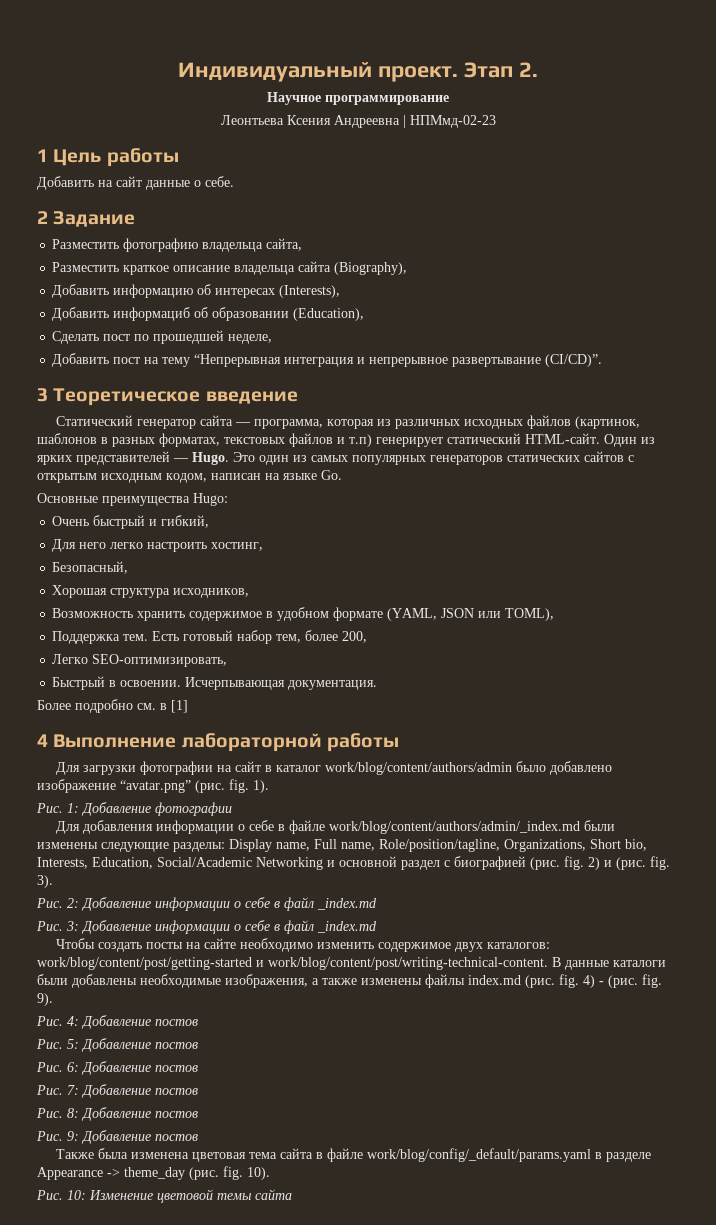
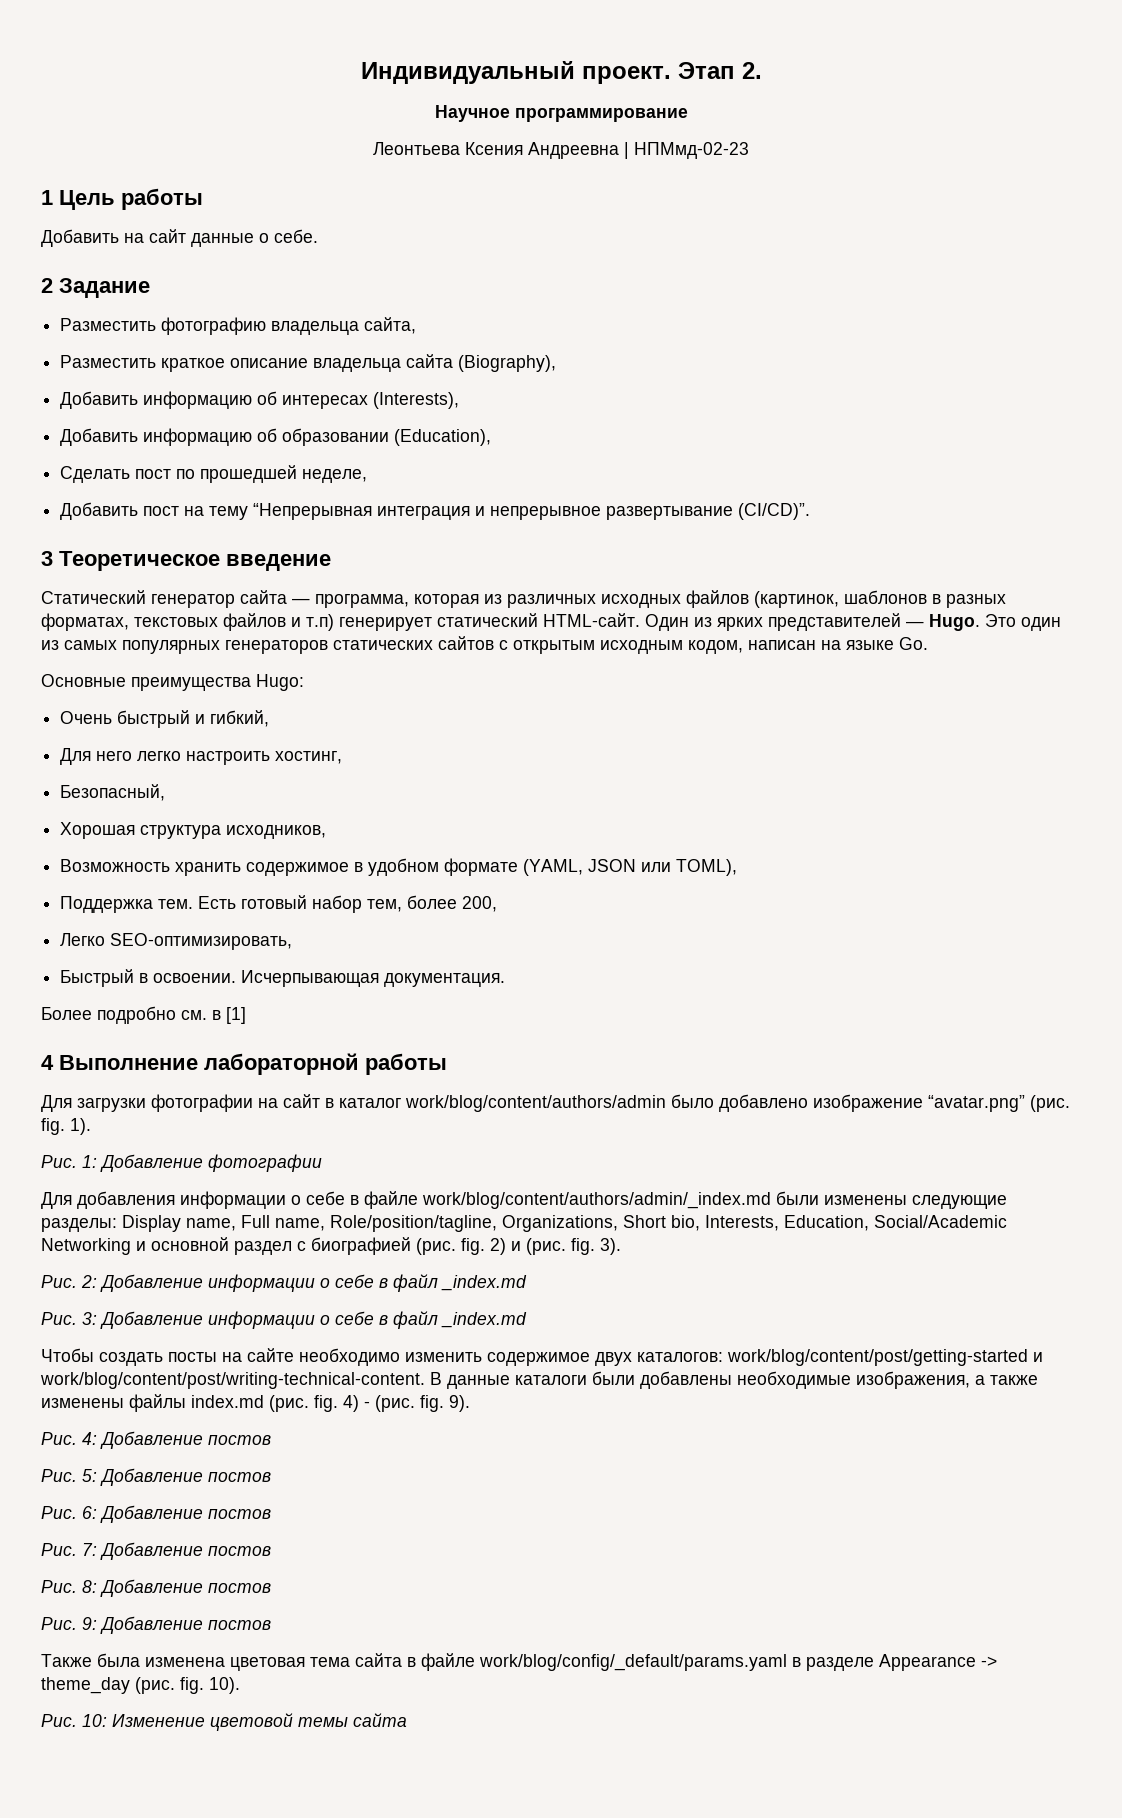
[113,307,191,321] информациб -> [143,428,253,446] информацию

